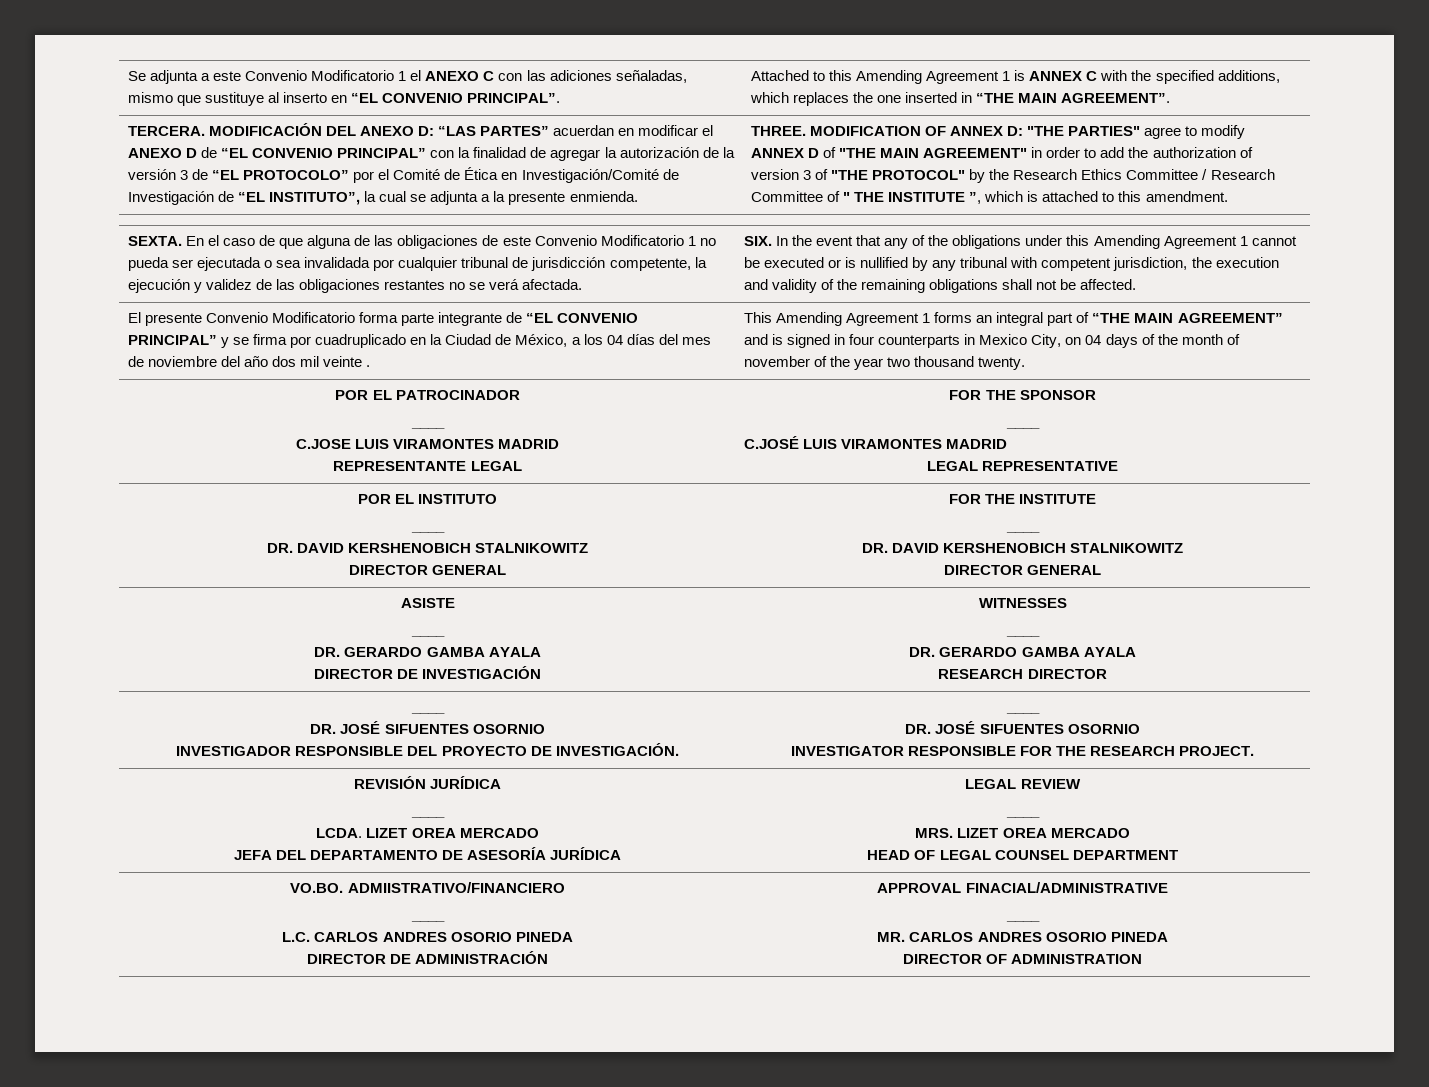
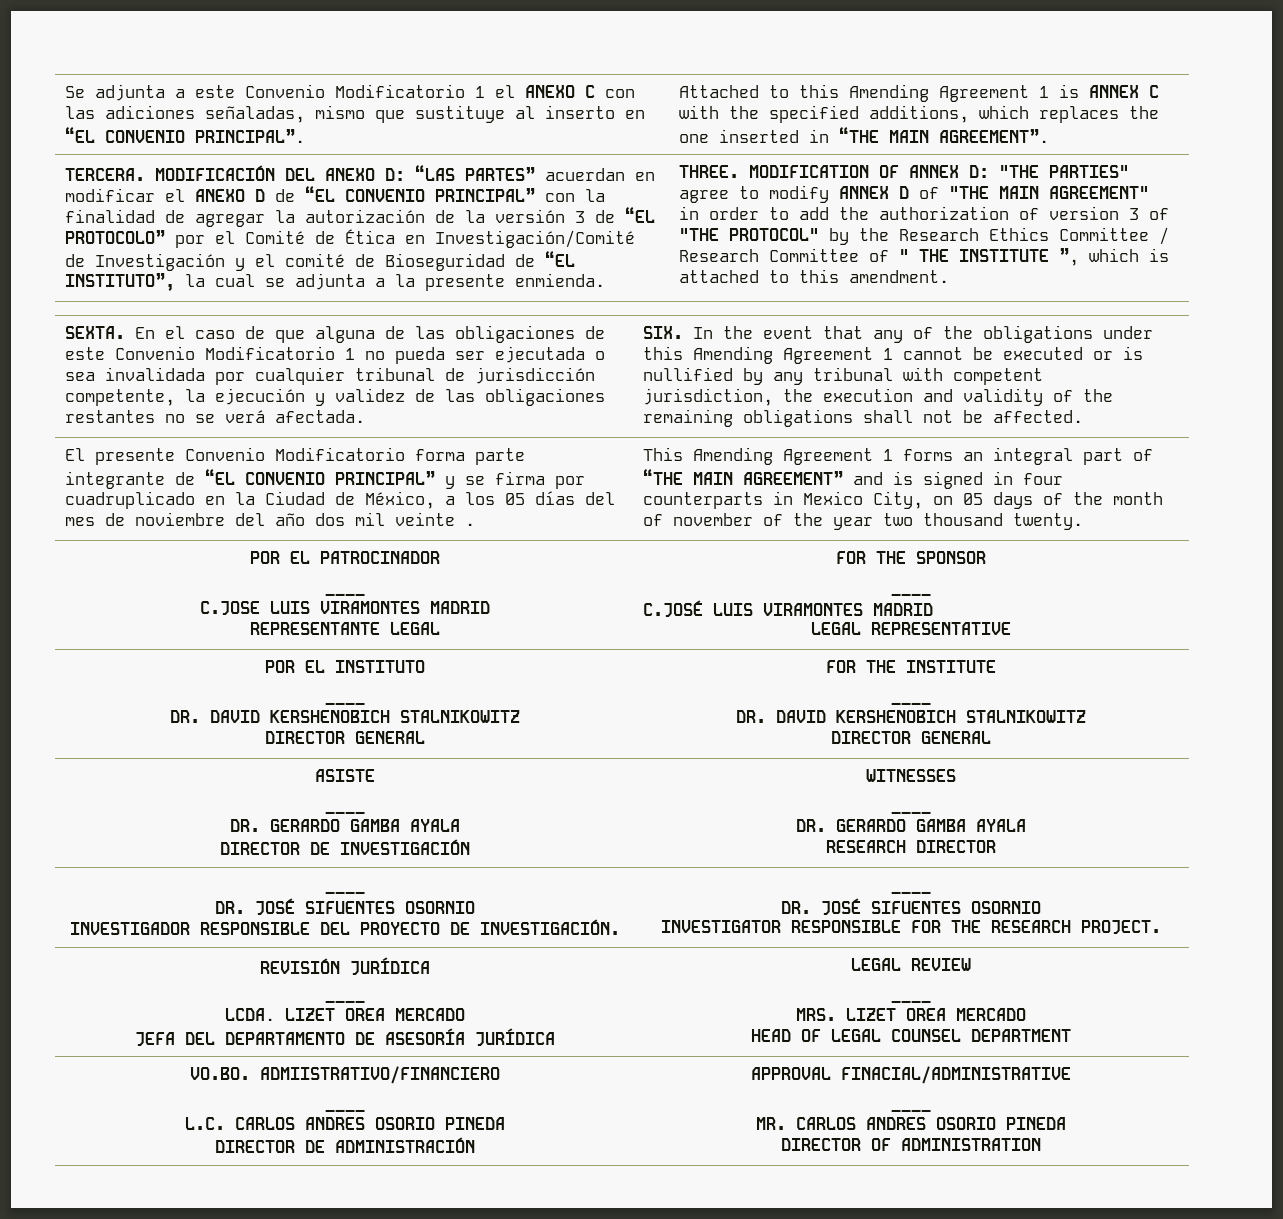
(214, 198) none -> [235,253,506,271] y el comité de Bioseguridad
[606,335,623,345] 04 -> [505,493,526,505] 05
[1085,335,1102,345] 04 -> [963,493,984,505] 05

